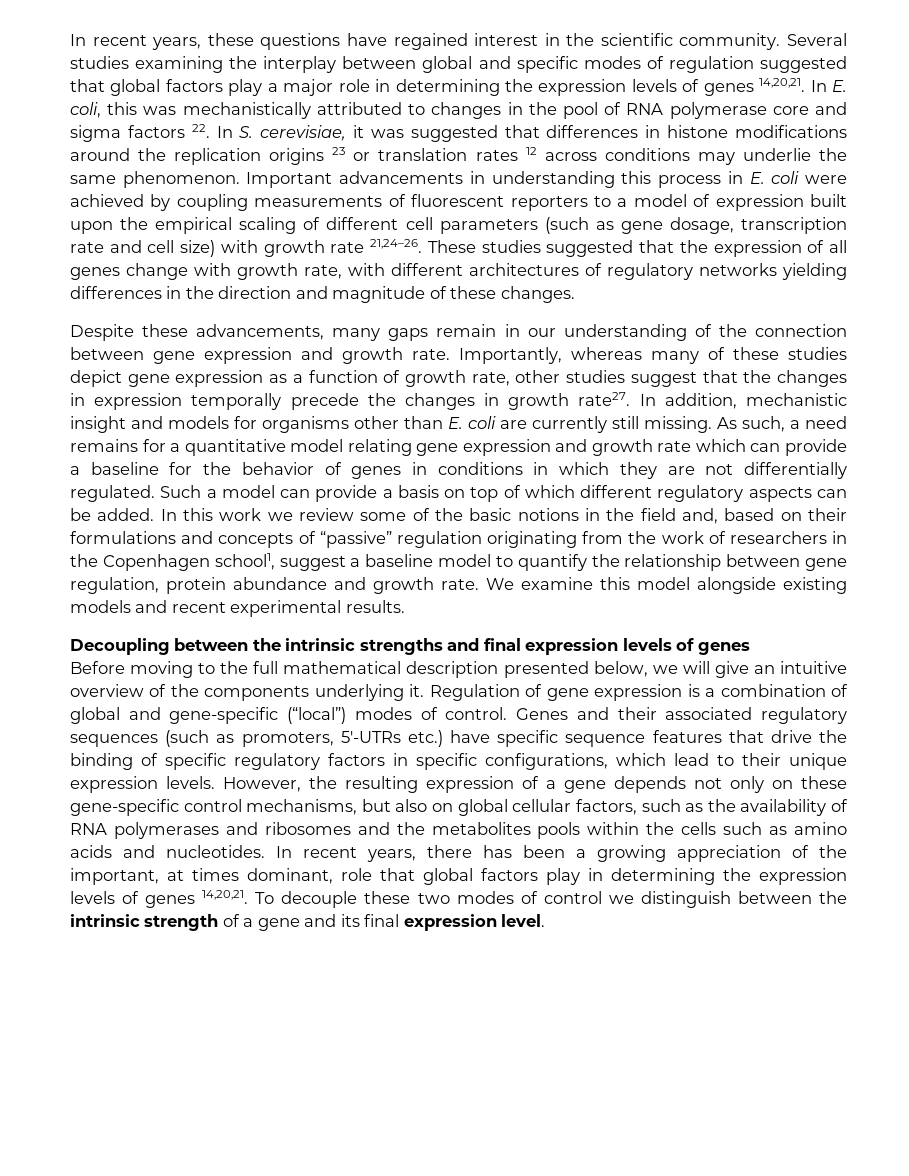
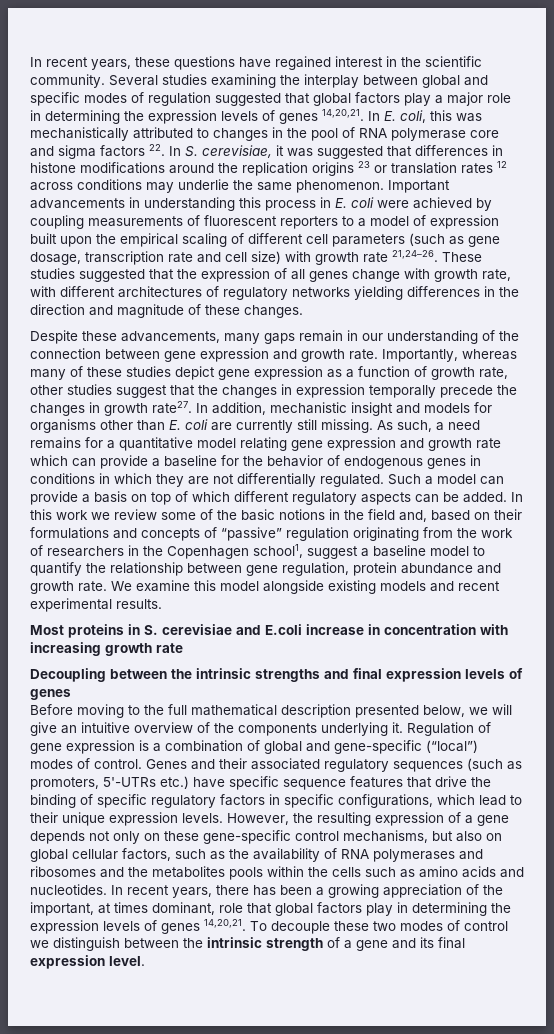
(342, 468) none -> [344,456,423,469] endogenous
(405, 606) none -> [30,624,508,638] [30,642,183,656] // Most proteins in S. cerevisiae and E.coli increase in concentration with increasing growth rate

